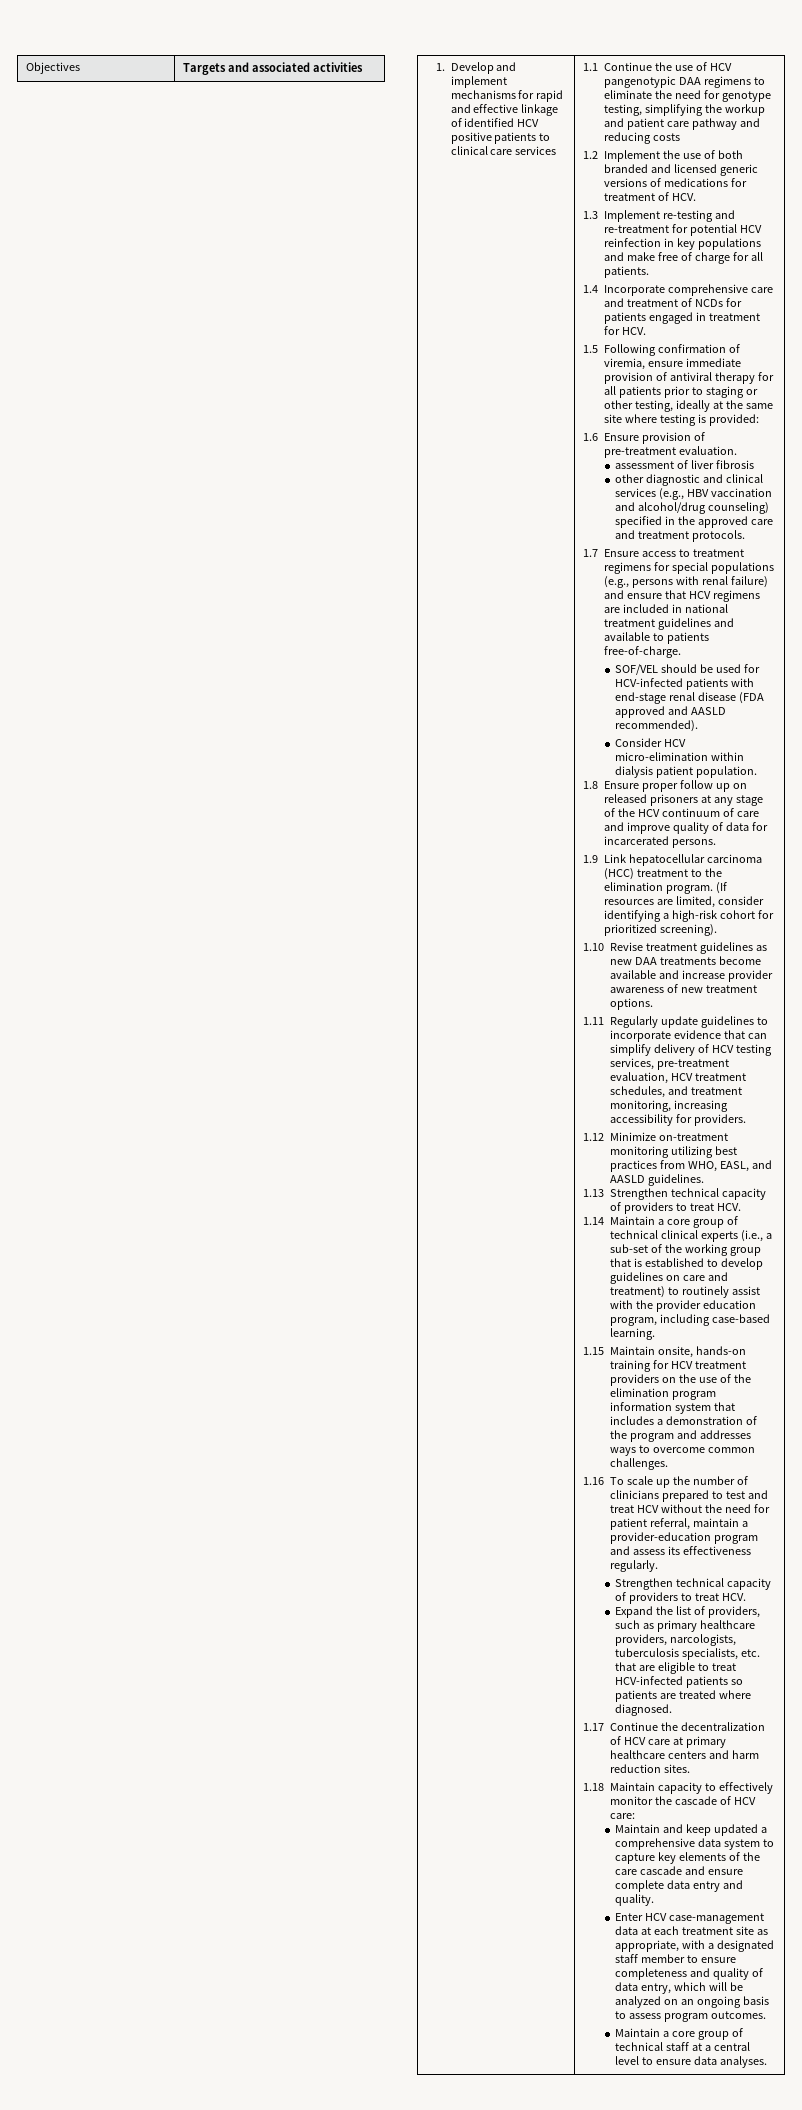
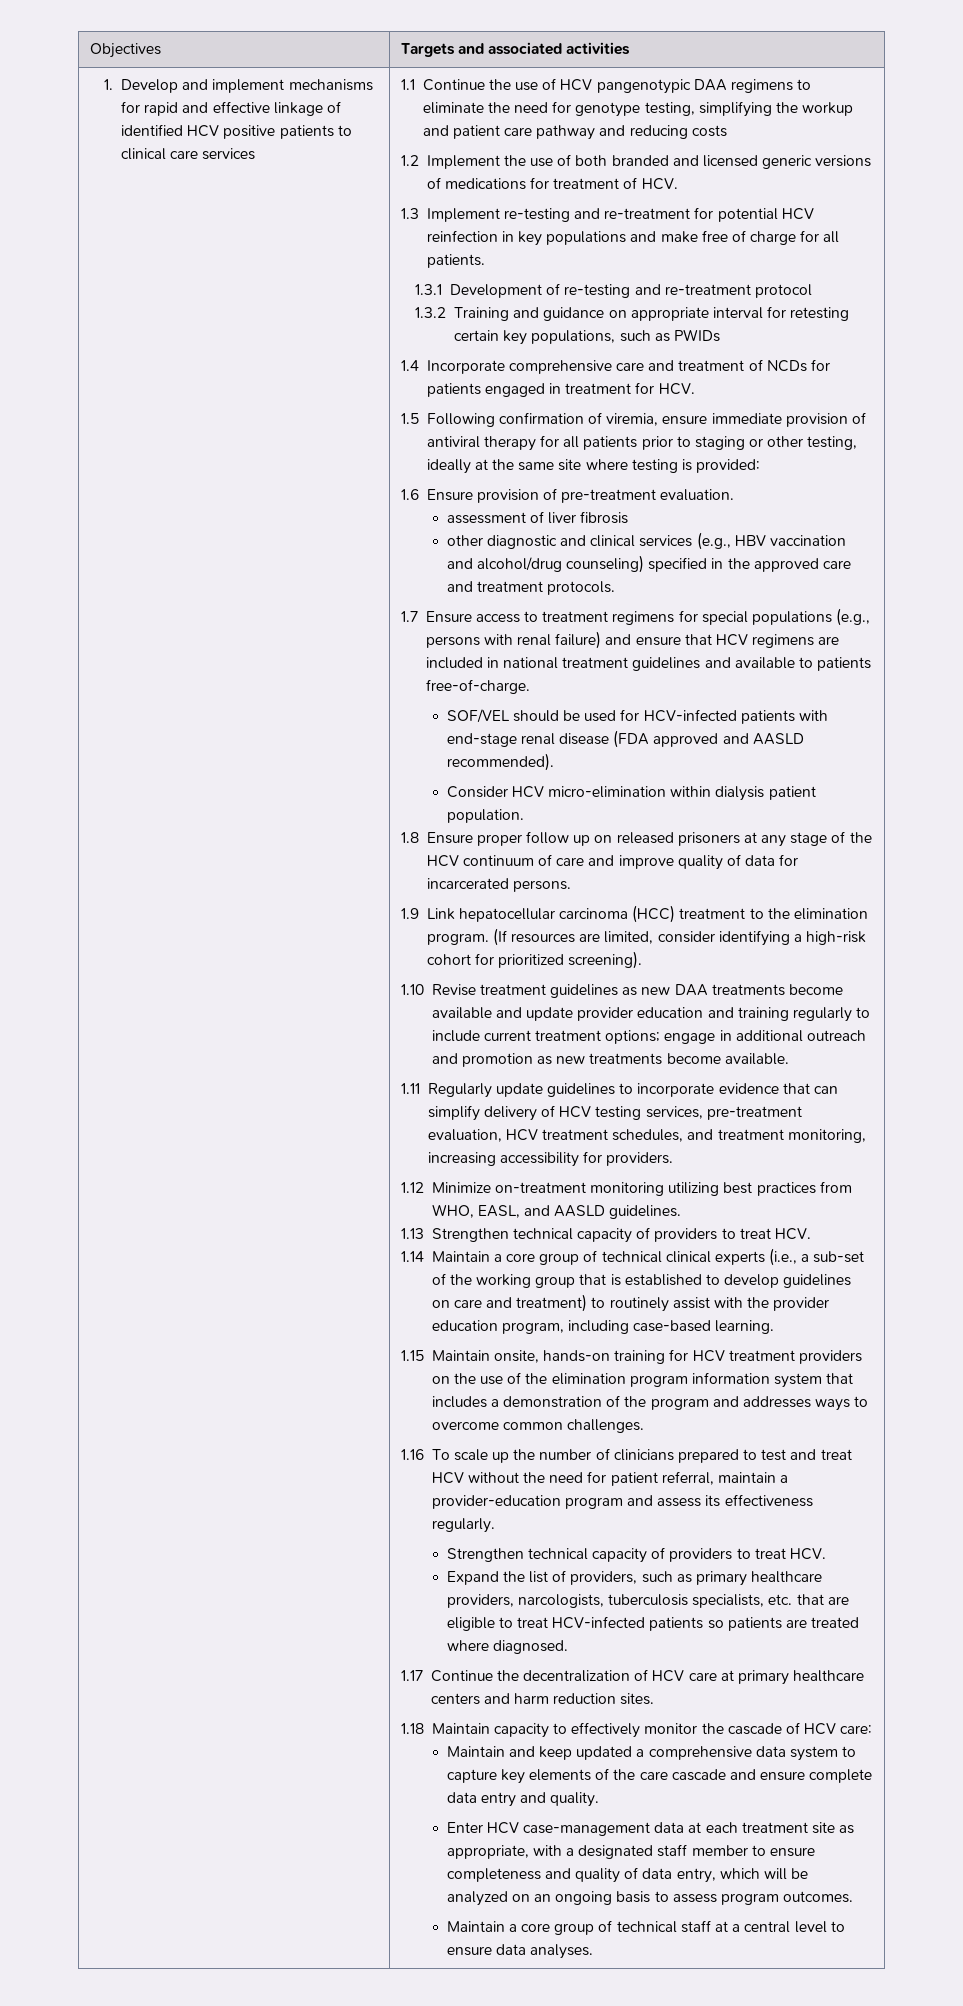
(649, 272) none -> [415,283,812,298] [415,306,850,321] [453,329,720,345] // 1.3.1 Development of re-testing and re-treatment protocol // 1.3.2 Training and guidance on appropriate interval for retesting certain key populations, such as PWIDs
[681,970,773,982] [609,984,757,993] [609,998,653,1010] increase provider awareness of new treatment options. -> [525,1007,871,1022] [431,1030,866,1044] [431,1053,789,1067] update provider education and training regularly to include current treatment options; engage in additional outreach and promotion as new treatments become available.

